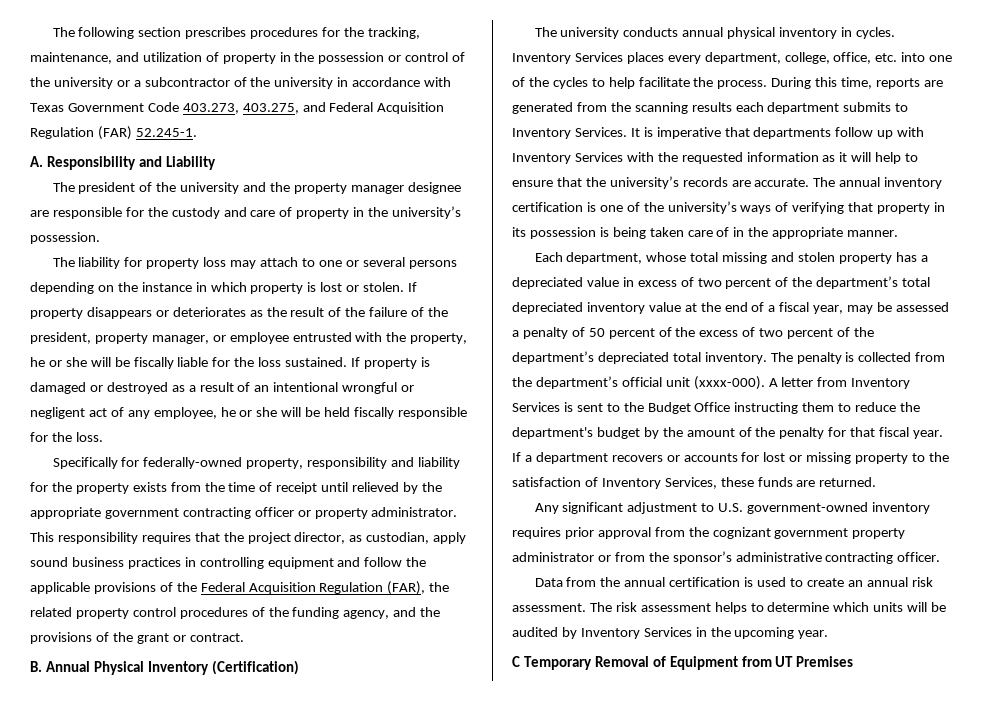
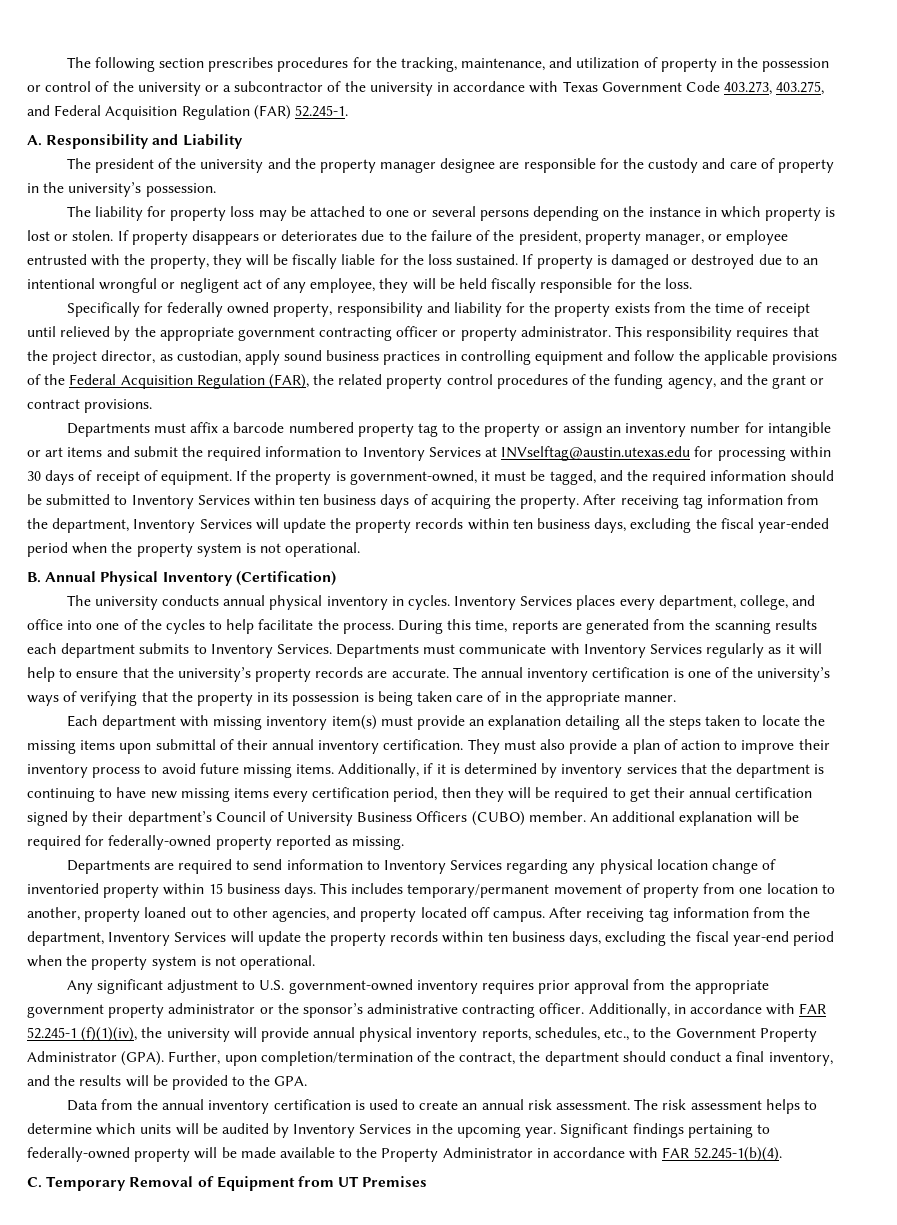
[259,257,298,267] attach -> [290,206,365,217] be attached
[249,307,342,317] as the result of -> [361,230,402,241] due to
[30,357,87,367] he or she -> [212,254,242,269] they
[171,382,251,392] as a result of -> [758,254,799,265] due to
[220,407,278,417] he or she -> [379,278,409,293] they
[143,457,243,469] federally-owned -> [166,302,270,317] federally owned
[30,632,244,644] provisions of the grant or contract. -> [772,375,825,389] [27,399,153,413] [66,422,831,437] [27,446,831,461] [27,470,834,485] [27,494,820,509] [27,518,829,533] [27,542,361,557] grant or contract provisions. // Departments must affix a barcode numbered property tag to the property or assign an inventory number for intangible or art items and submit the required information to Inventory Services at INVselftag@austin.utexas.edu for processing within 30 days of receipt of equipment. If the property is government-owned, it must be tagged, and the required information should be submitted to Inventory Services within ten business days of acquiring the property. After receiving tag information from the department, Inventory Services will update the property records within ten business days, excluding the fiscal year-ended period when the property system is not operational.
[833,52,898,64] office, etc. -> [792,595,816,606] [27,619,63,630] and office
[630,127,925,139] [512,152,819,164] It is imperative that departments follow up with Inventory Services with the requested information -> [336,643,765,658] Departments must communicate with Inventory Services regularly
(679, 182) none -> [255,668,312,682] property
(874, 207) none -> [171,691,193,702] the
[566,252,928,264] [512,276,931,289] [512,302,949,314] [512,327,874,339] [512,351,946,364] [512,376,911,390] [512,402,921,414] [512,427,944,439] [512,452,949,464] [512,477,877,489] department, whose total missing and stolen property has a depreciated value in excess of two percent of the department’s total depreciated inventory value at the end of a fiscal year, may be assessed a penalty of 50 percent of the excess of two percent of the department’s depreciated total inventory. The penalty is collected from the department’s official unit (xxxx-000). A letter from Inventory Services is sent to the Budget Office instructing them to reduce the department's budget by the amount of the penalty for that fiscal year. If a department recovers or accounts for lost or missing property to the satisfaction of Inventory Services, these funds are returned. -> [101,715,825,730] [27,739,830,754] [27,763,825,778] [27,787,813,802] [27,811,799,826] [27,835,405,850] [66,859,777,874] [27,883,835,898] [27,907,811,922] [27,931,834,946] [27,955,316,970] department with missing inventory item(s) must provide an explanation detailing all the steps taken to locate the missing items upon submittal of their annual inventory certification. They must also provide a plan of action to improve their inventory process to avoid future missing items. Additionally, if it is determined by inventory services that the department is continuing to have new missing items every certification period, then they will be required to get their annual certification signed by their department’s Council of University Business Officers (CUBO) member. An additional explanation will be required for federally-owned property reported as missing. // Departments are required to send information to Inventory Services regarding any physical location change of inventoried property within 15 business days. This includes temporary/permanent movement of property from one location to another, property loaned out to other agencies, and property located off campus. After receiving tag information from the department, Inventory Services will update the property records within ten business days, excluding the fiscal year-end period when the property system is not operational.
[712,527,771,539] cognizant -> [694,980,769,994] appropriate
[614,552,645,562] from -> (274, 1010) none
(941, 557) none -> [588,1003,827,1018] [27,1027,817,1042] [27,1051,833,1066] [27,1075,308,1090] Additionally, in accordance with FAR 52.245-1 (f)(1)(iv), the university will provide annual physical inventory reports, schedules, etc., to the Government Property Administrator (GPA). Further, upon completion/termination of the contract, the department should conduct a final inventory, and the results will be provided to the GPA.
(666, 582) none -> [208,1100,270,1114] inventory
[512,656,520,667] // C -> [560,1123,770,1138] [27,1147,782,1162] [27,1177,42,1188] Significant findings pertaining to federally-owned property will be made available to the Property Administrator in accordance with FAR 52.245-1(b)(4). // C.

